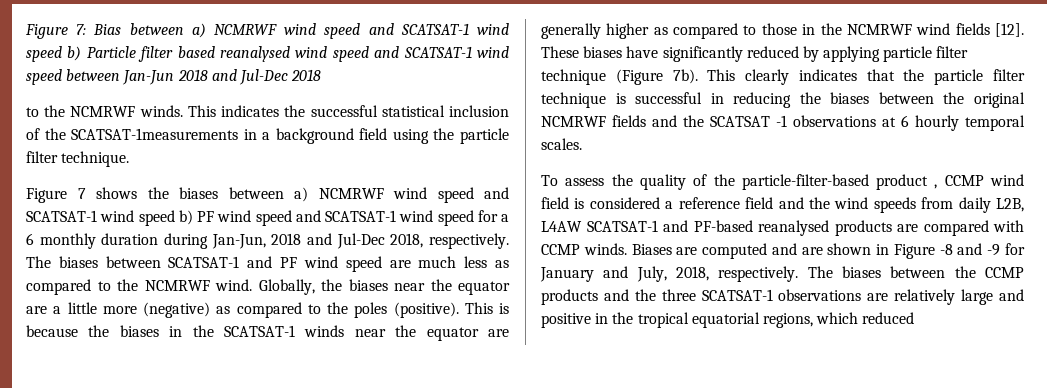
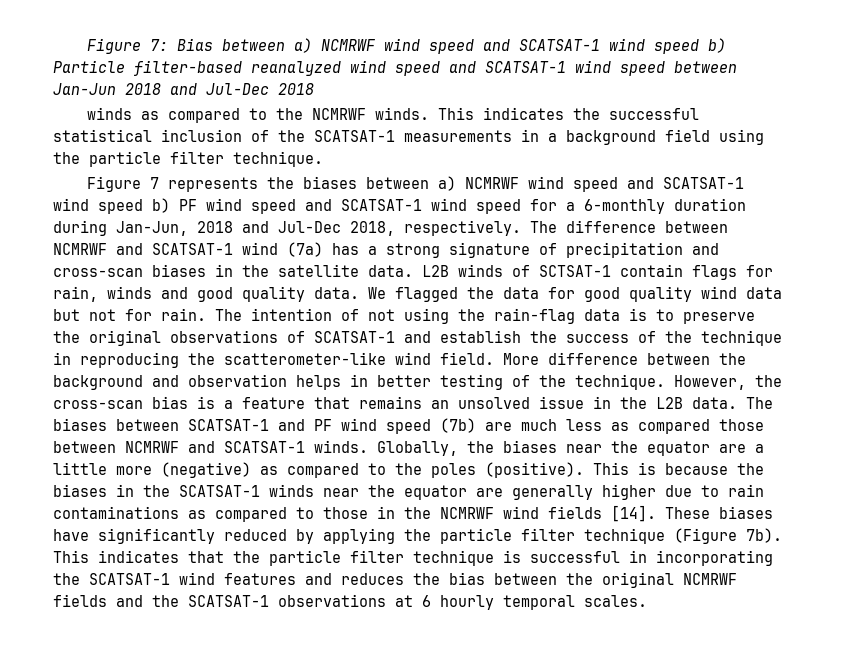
[138,46,290,62] filter based reanalysed -> [134,60,341,76] filter-based reanalyzed
(322, 75) none -> [87,107,241,123] winds as compared
[71,128,239,140] SCATSAT-1measurements -> [314,130,512,142] SCATSAT-1 measurements
[96,187,137,199] shows -> [168,177,259,192] represents
[26,233,96,249] 6 monthly -> [584,199,665,214] 6-monthly
(51, 262) none -> [566,220,728,233] [53,242,719,258] [53,264,773,280] [53,286,782,302] [53,308,755,324] [53,330,782,346] [53,352,746,368] [53,374,782,390] [53,396,773,409] difference between NCMRWF and SCATSAT-1 wind (7a) has a strong signature of precipitation and cross-scan biases in the satellite data. L2B winds of SCTSAT-1 contain flags for rain, winds and good quality data. We flagged the data for good quality wind data but not for rain. The intention of not using the rain-flag data is to preserve the original observations of SCATSAT-1 and establish the success of the technique in reproducing the scatterometer-like wind field. More difference between the background and observation helps in better testing of the technique. However, the cross-scan bias is a feature that remains an unsolved issue in the L2B data. The
(382, 264) none -> [440,418,476,433] (7b)
[97,279,252,291] to the NCMRWF wind. -> [719,419,764,431] [53,440,368,453] those between NCMRWF and SCATSAT-1 winds.
(650, 31) none -> [665,484,764,497] [53,506,179,519] due to rain contaminations
[995,23,1024,37] [12]. -> [611,505,656,522] [14].
(881, 54) none -> [404,529,431,541] the
[745,69,790,85] clearly -> (89, 556) none
[733,92,870,108] reducing the biases -> [656,550,773,566] [53,572,485,585] incorporating the SCATSAT-1 wind features and reduces the bias
[710,115,787,127] SCATSAT -1 -> [188,595,269,607] SCATSAT-1
[541,174,1024,190] [541,197,1024,213] [541,220,1024,236] [541,243,1025,259] [540,266,1024,282] [541,289,1024,305] [541,312,915,328] // To assess the quality of the particle-filter-based product , CCMP wind field is considered a reference field and the wind speeds from daily L2B, L4AW SCATSAT-1 and PF-based reanalysed products are compared with CCMP winds. Biases are computed and are shown in Figure -8 and -9 for January and July, 2018, respectively. The biases between the CCMP products and the three SCATSAT-1 observations are relatively large and positive in the tropical equatorial regions, which reduced -> (647, 601) none

